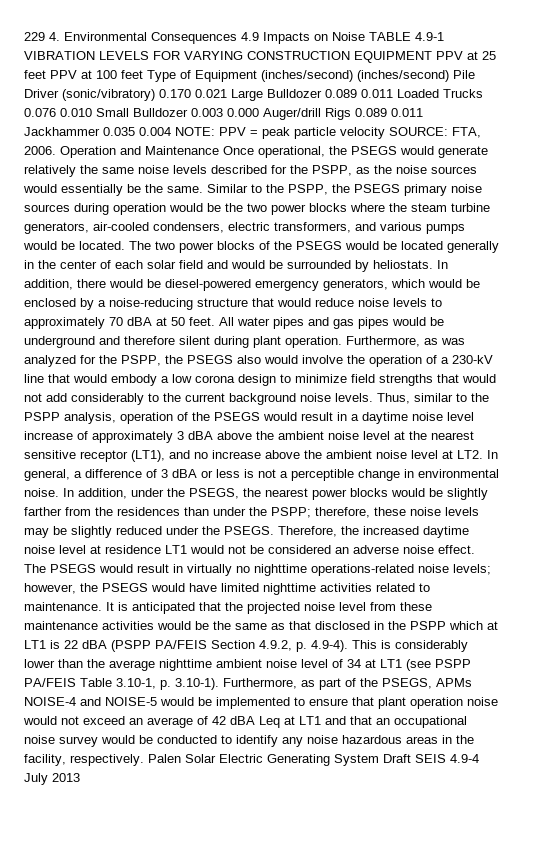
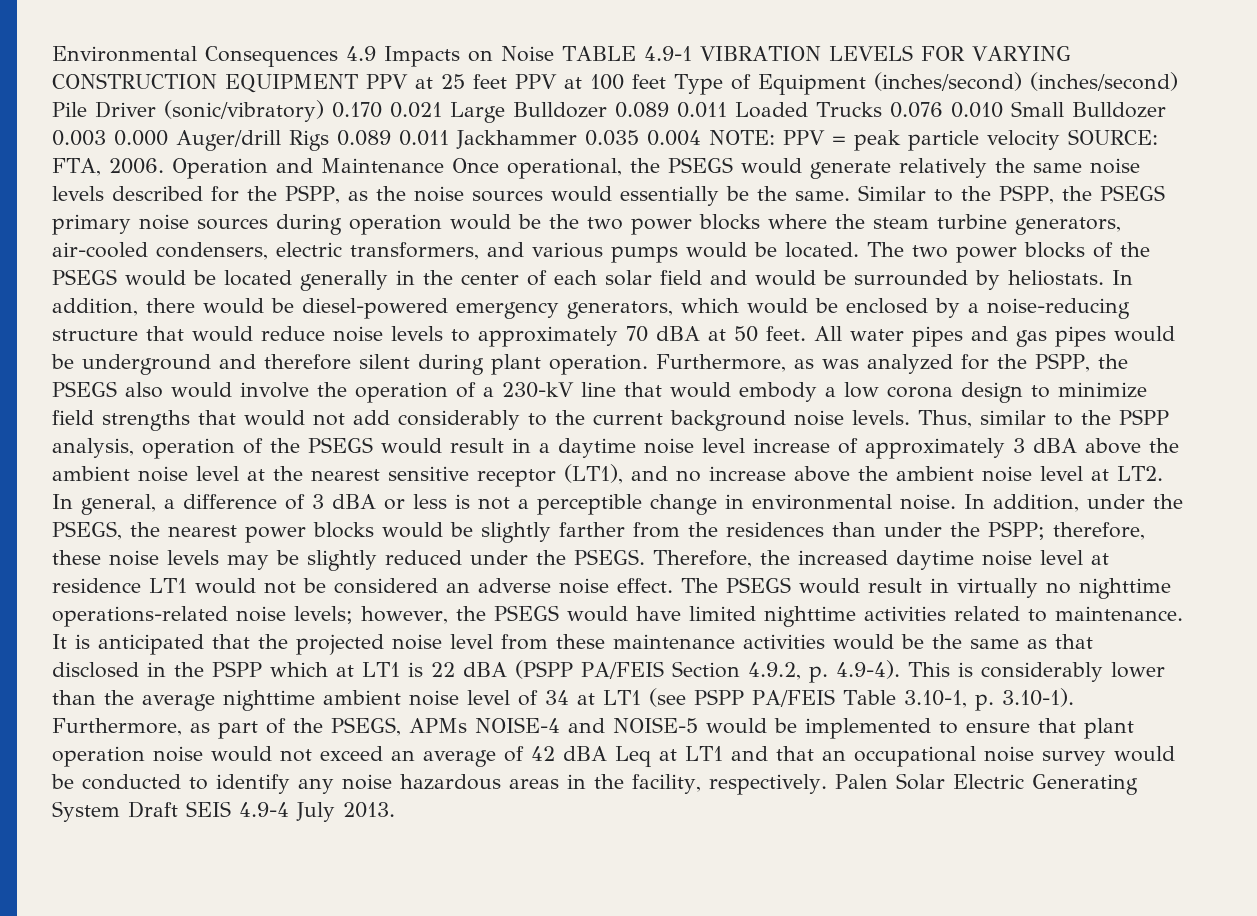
[24,32,60,41] 229 4. -> (52, 54) none
[52,773,80,782] 2013 -> [343,802,395,818] 2013.

